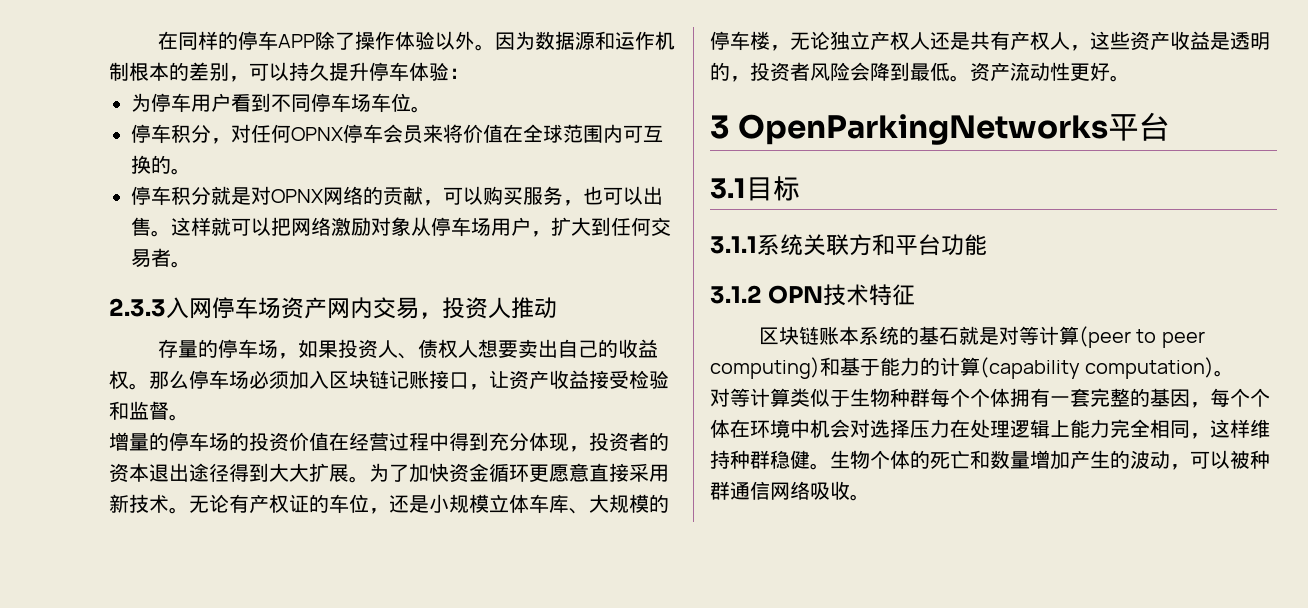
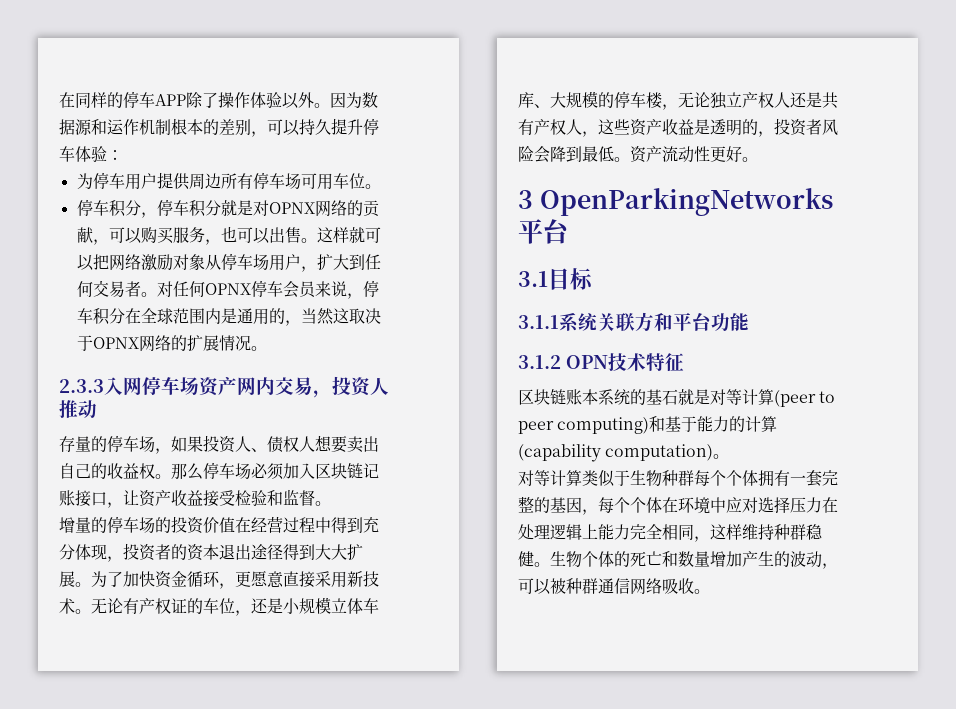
[231,93,371,113] 看到不同停车场 -> [156,172,333,190] 提供周边所有停车场可用
[231,124,663,144] [131,155,191,175] 对任何OPNX停车会员来将价值在全球范围内可互换的。 // -> (157, 215) none
(191, 264) none -> [156,280,379,299] [76,308,381,326] [76,335,267,352] 对任何OPNX停车会员来说，停车积分在全球范围内是通用的，当然这取决于OPNX网络的扩展情况。
(529, 473) none -> [219,583,235,589] ，
[810,419,850,438] 机会 -> [726,497,742,513] 应

